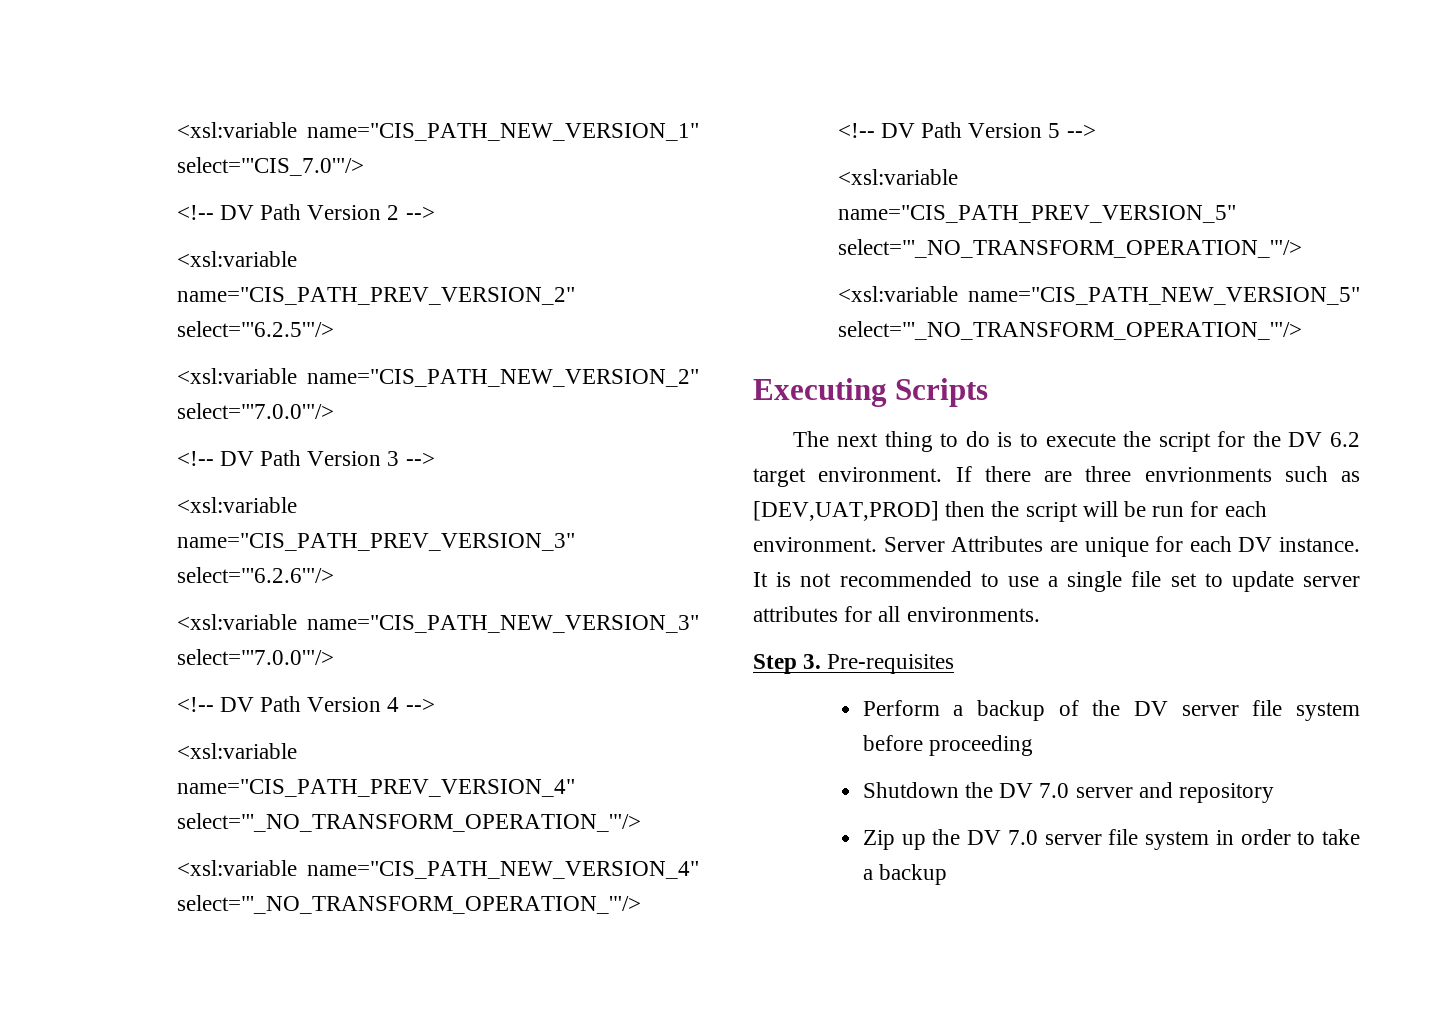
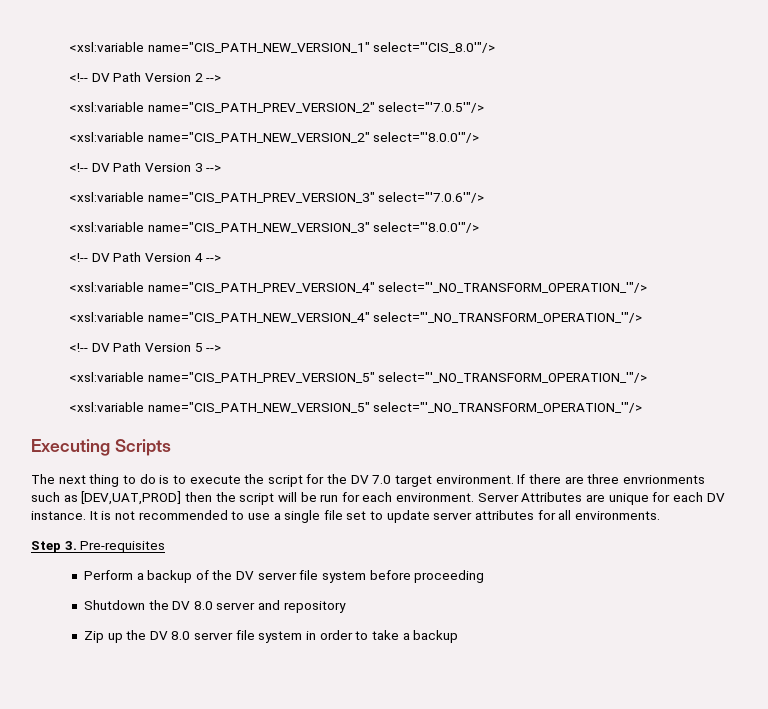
[176,157,364,176] select="'CIS_7.0'"/> -> [373,42,496,53] select="'CIS_8.0'"/>
[176,321,334,337] select="'6.2.5'"/> -> [378,102,485,113] select="'7.0.5'"/>
[176,403,334,419] select="'7.0.0'"/> -> [373,132,480,143] select="'8.0.0'"/>
[176,567,334,583] select="'6.2.6'"/> -> [378,192,485,203] select="'7.0.6'"/>
[176,649,334,665] select="'7.0.0'"/> -> [373,222,480,233] select="'8.0.0'"/>
[1330,432,1360,447] 6.2 -> [372,475,392,484] 7.0
[1039,783,1070,798] 7.0 -> [193,601,213,610] 8.0
[1007,830,1038,845] 7.0 -> [171,631,191,640] 8.0

